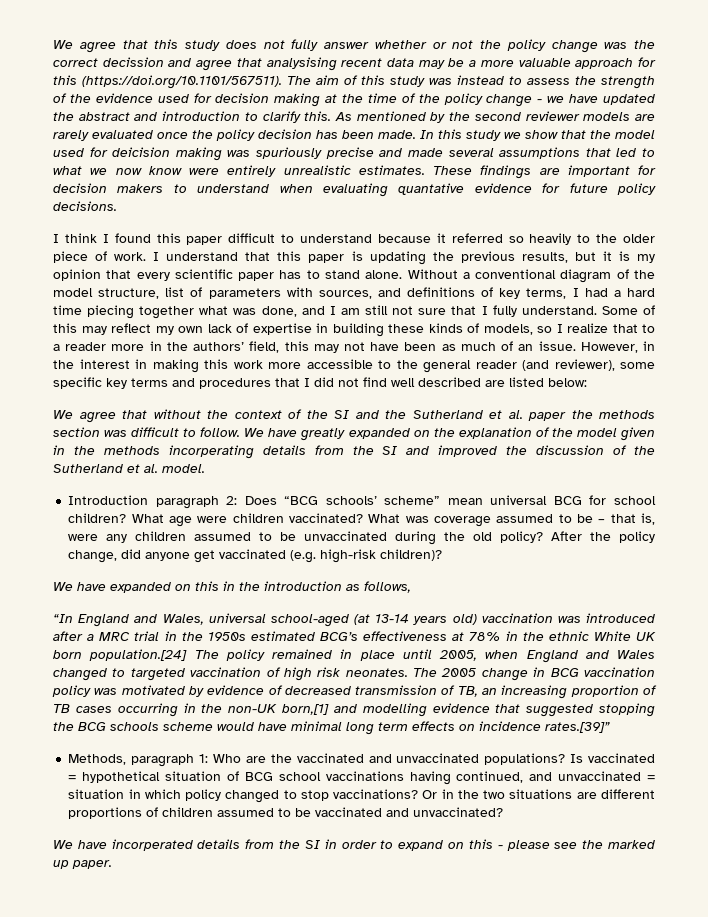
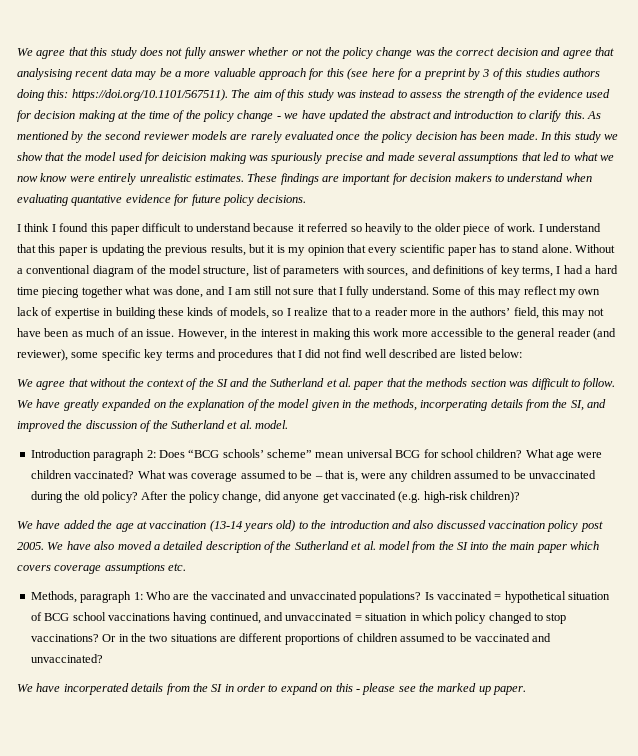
[102,57,164,67] decission -> [496,47,538,56] decision
[82,75,282,89] (https://doi.org/10.1101/567511). -> [347,68,600,80] [17,89,228,101] (see here for a preprint by 3 of this studies authors doing this: https://doi.org/10.1101/567511).
(566, 416) none -> [386,378,406,387] that
[103,446,160,455] methods -> [372,399,417,411] methods,
[382,446,398,455] SI -> [570,400,584,411] SI,
[110,581,411,593] [53,613,656,627] [53,631,656,641] [53,649,655,663] [53,667,655,681] [52,685,657,699] [53,703,655,717] [53,721,610,735] expanded on this in the introduction as follows, // “In England and Wales, universal school-aged (at 13-14 years old) vaccination was introduced after a MRC trial in the 1950s estimated BCG’s effectiveness at 78% in the ethnic White UK born population.[24] The policy remained in place until 2005, when England and Wales changed to targeted vaccination of high risk neonates. The 2005 change in BCG vaccination policy was motivated by evidence of decreased transmission of TB, an increasing proportion of TB cases occurring in the non-UK born,[1] and modelling evidence that suggested stopping the BCG schools scheme would have minimal long term effects on incidence rates.[39]” -> [63,520,603,532] [17,541,599,553] [17,563,187,574] added the age at vaccination (13-14 years old) to the introduction and also discussed vaccination policy post 2005. We have also moved a detailed description of the Sutherland et al. model from the SI into the main paper which covers coverage assumptions etc.

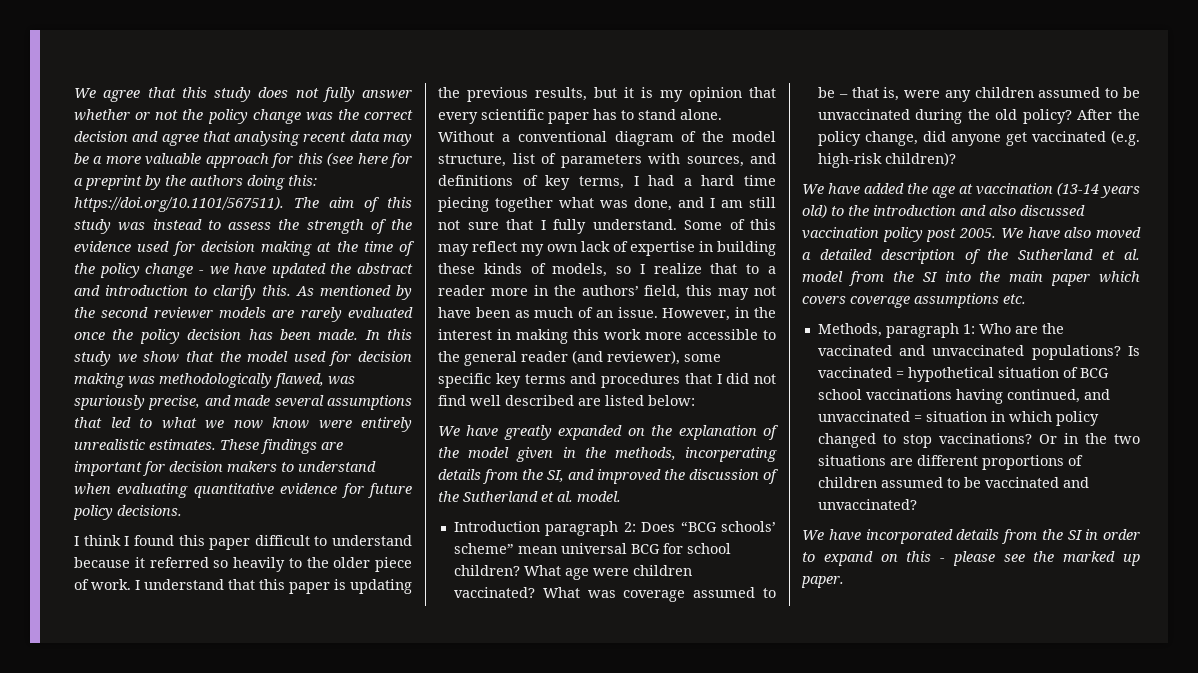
[17,68,72,80] analysising -> [234,131,301,146] analysing
[482,68,560,80] 3 of this studies -> [165,175,186,186] the
[162,152,207,161] deicision -> [358,351,412,362] decision
[271,152,363,164] spuriously precise -> [159,373,355,388] [74,395,201,410] methodologically flawed, was spuriously precise,
[71,195,123,206] quantative -> [193,483,274,498] quantitative
[36,378,616,390] [17,400,33,408] agree that without the context of the SI and the Sutherland et al. paper that the methods section was difficult to follow. We -> (460, 431) none
[63,683,129,695] incorperated -> [865,529,953,544] incorporated

